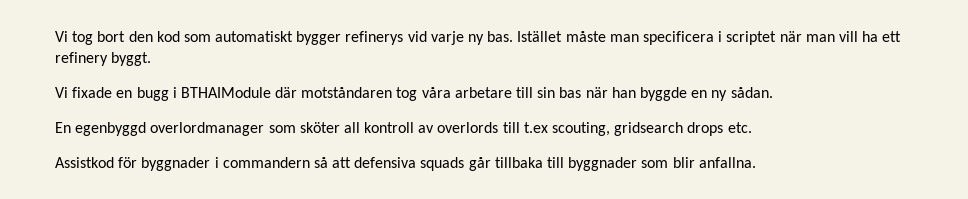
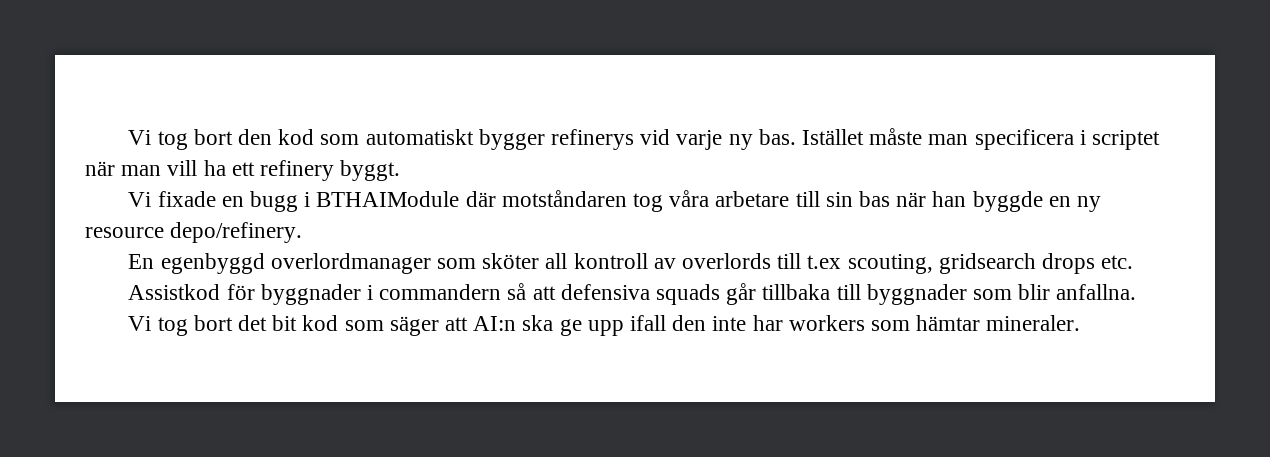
[730,87,773,98] sådan. -> [85,222,303,243] resource depo/refinery.
(756, 162) none -> [128,315,1081,336] // Vi tog bort det bit kod som säger att AI:n ska ge upp ifall den inte har workers som hämtar mineraler.

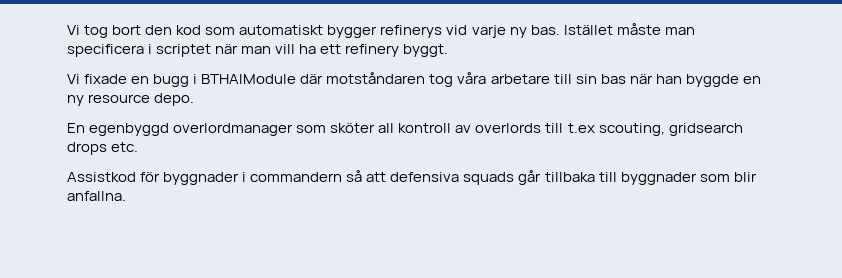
[170,222,303,243] depo/refinery. -> [154,93,195,106] depo.
[128,315,1081,336] // Vi tog bort det bit kod som säger att AI:n ska ge upp ifall den inte har workers som hämtar mineraler. -> (126, 196) none

